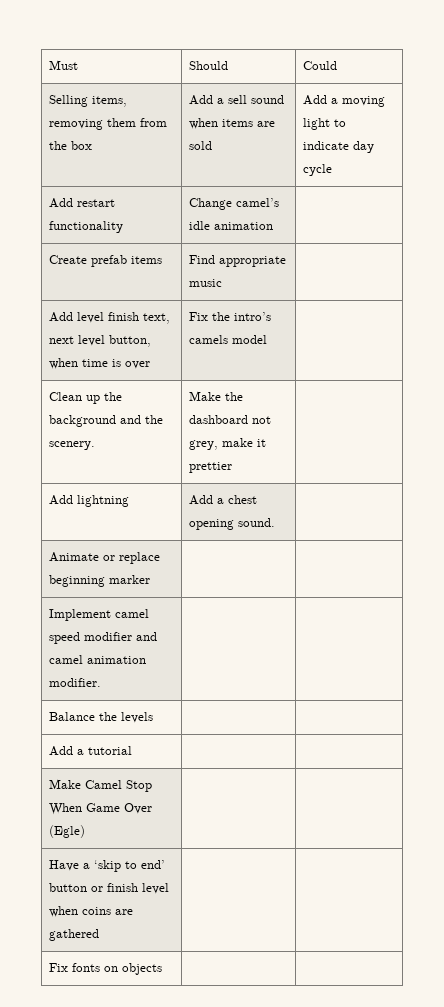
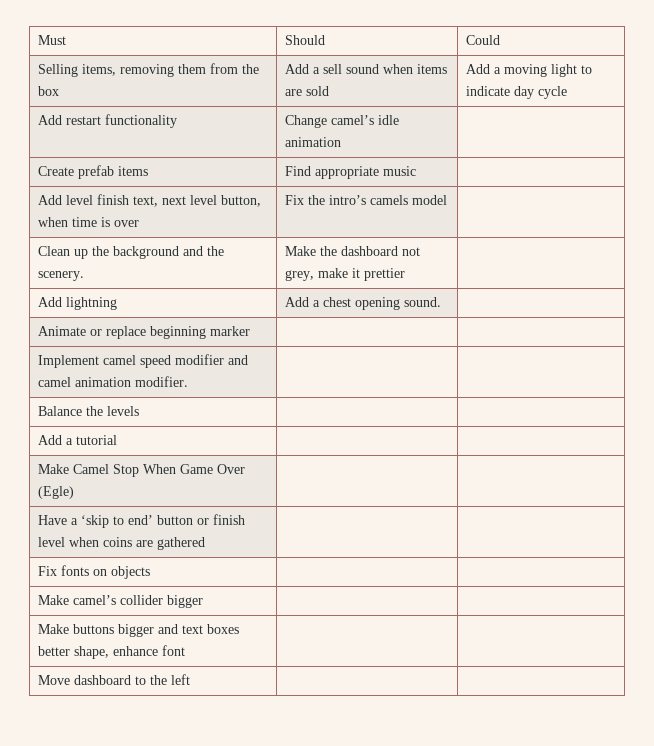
(162, 969) none -> [37,595,203,608] [37,624,239,637] [37,645,185,659] [37,674,190,685] // Make camel’s collider bigger | | // Make buttons bigger and text boxes better shape, enhance font | | // Move dashboard to the left | |

